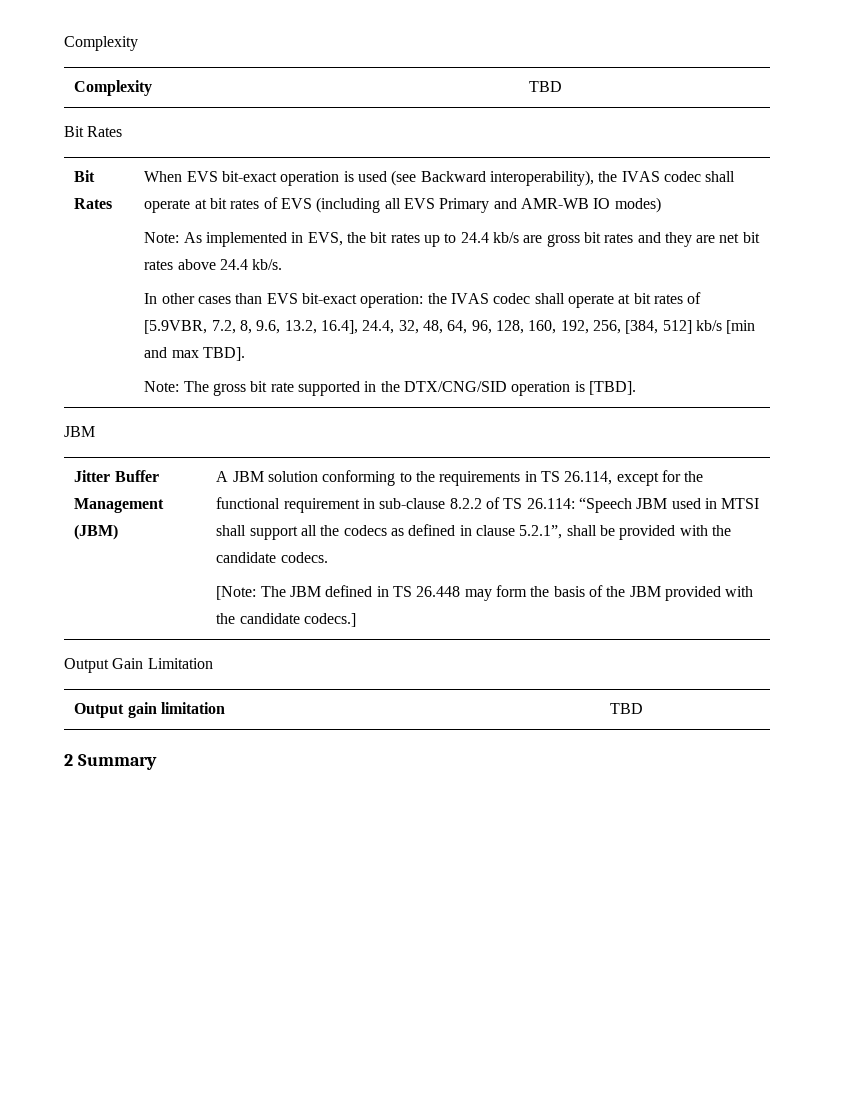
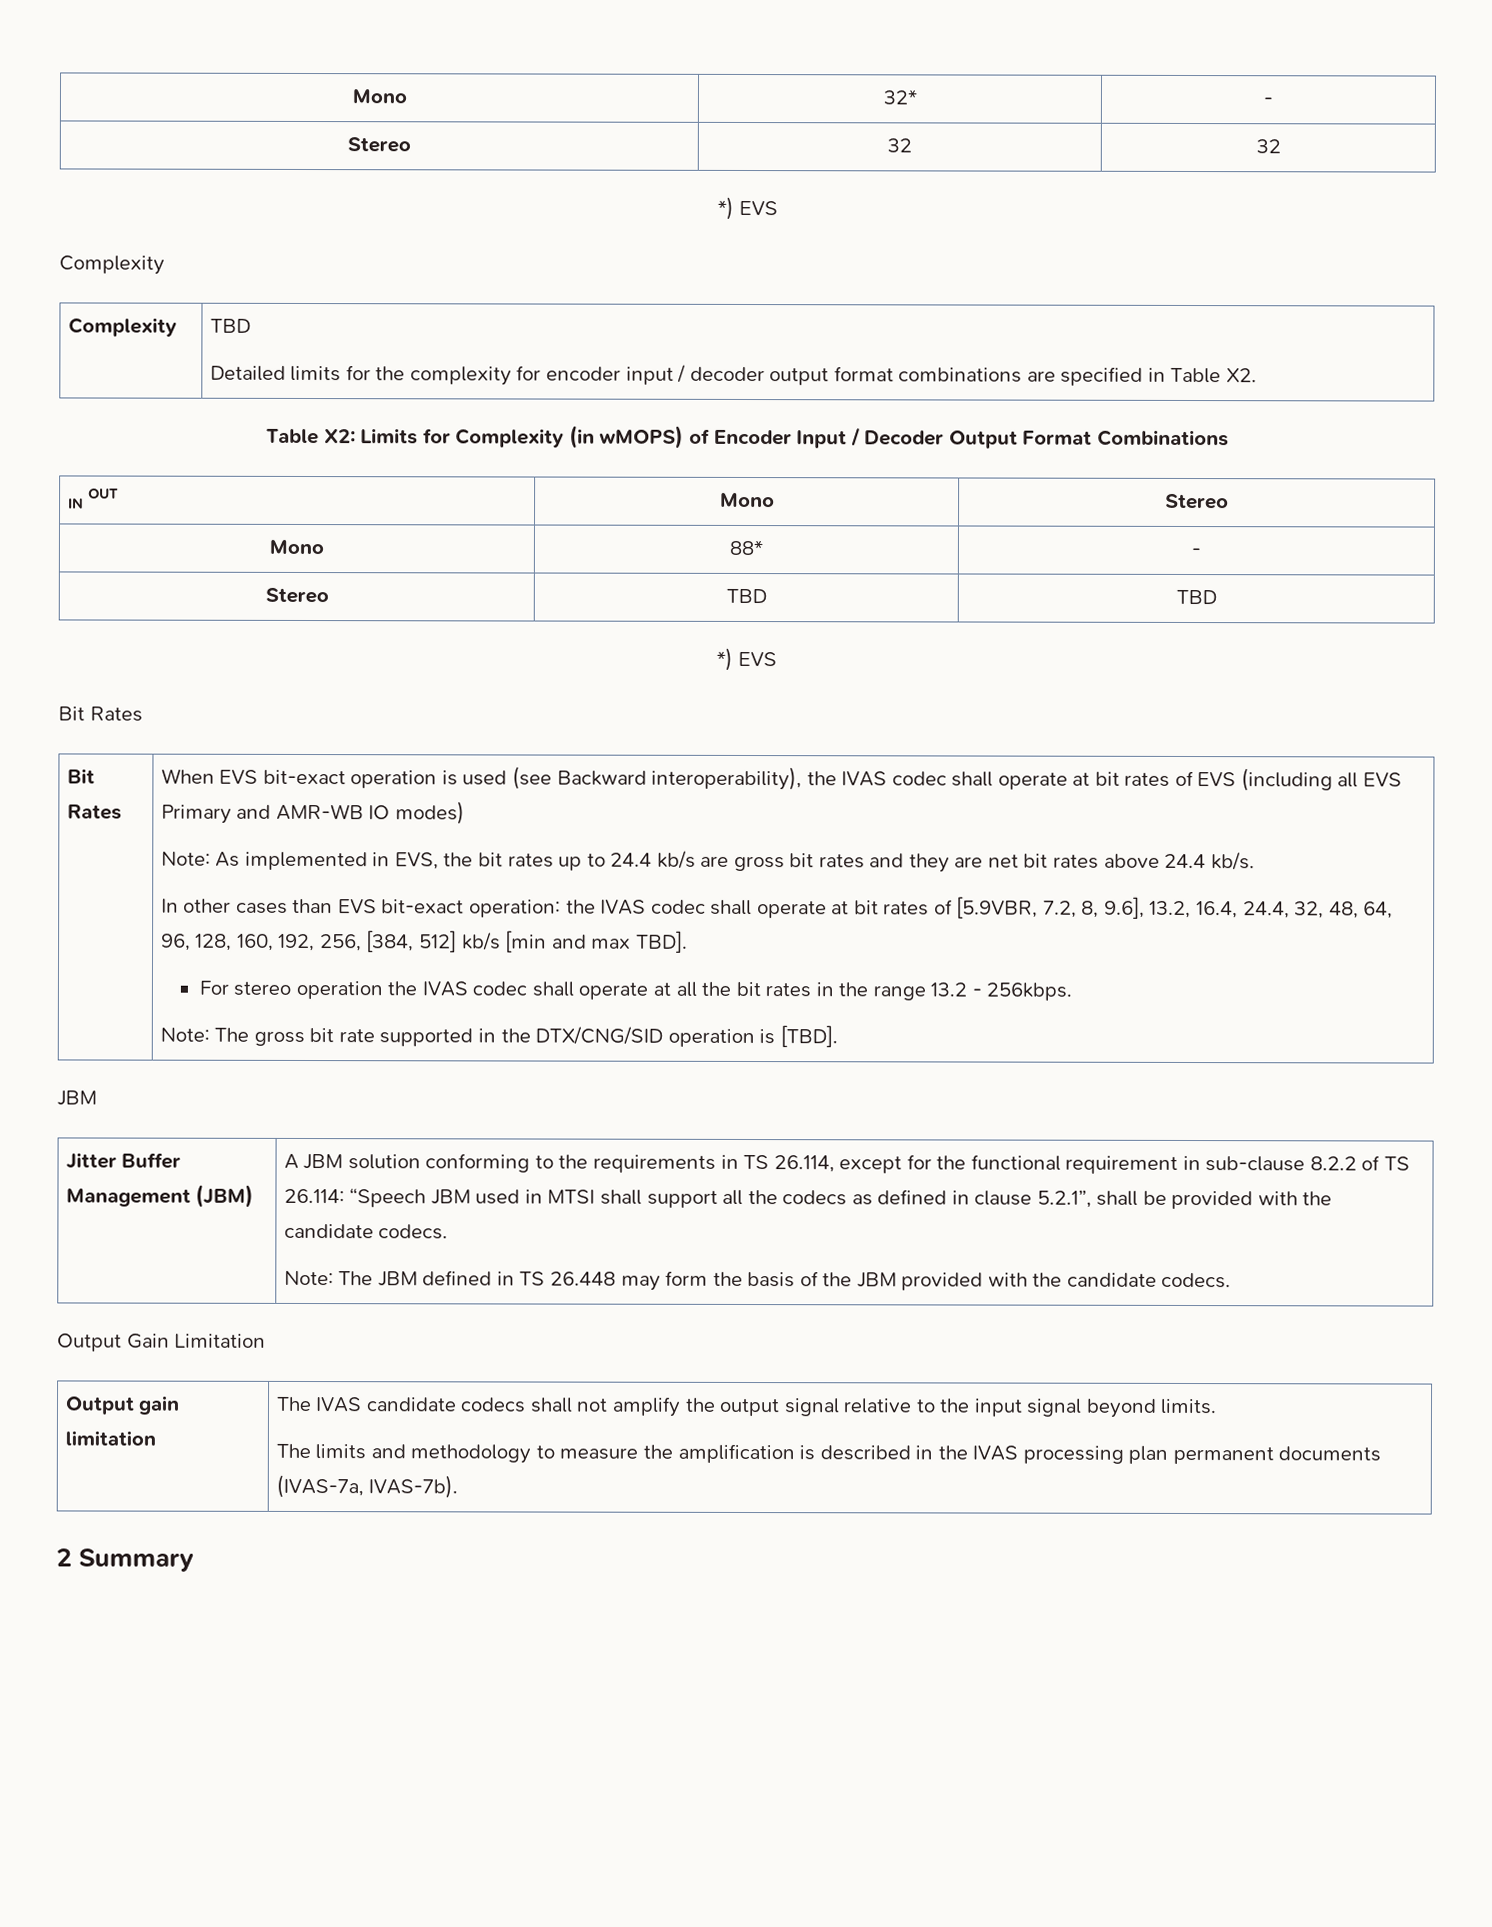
[64,36,138,51] [74,80,153,96] [529,81,563,92] Complexity // Complexity | TBD -> [351,89,407,104] [882,89,917,105] [1263,97,1273,106] [347,137,411,153] [887,138,913,153] [1255,139,1281,154] [717,196,778,220] [59,255,165,275] [67,317,177,337] [209,318,251,333] [209,364,1257,386] [266,425,1229,449] [67,488,120,509] [719,492,775,508] [1165,493,1229,510] [269,539,324,555] [729,539,764,556] [1191,548,1201,557] [264,587,329,604] [725,588,767,604] [1175,589,1217,605] [716,647,777,671] Mono | 32* | - // Stereo | 32 | 32 // *) EVS // Complexity // Complexity | TBD // Detailed limits for the complexity for encoder input / decoder output format combinations are specified in Table X2. // Table X2: Limits for Complexity (in wMOPS) of Encoder Input / Decoder Output Format Combinations // IN OUT | Mono | Stereo // Mono | 88* | - // Stereo | TBD | TBD // *) EVS
[256,320,358,334] 9.6, 13.2, 16.4], -> [1103,896,1239,919] 9.6], 13.2, 16.4,
(246, 354) none -> [198,980,1073,1001] // For stereo operation the IVAS codec shall operate at all the bit rates in the range 13.2 - 256kbps.
[216,586,257,600] [Note: -> [283,1270,334,1286] Note:
[304,613,357,627] codecs.] -> [1161,1272,1232,1289] codecs.
[610,703,644,714] TBD -> [275,1396,1218,1418] [275,1443,1382,1465] [275,1474,459,1499] The IVAS candidate codecs shall not amplify the output signal relative to the input signal beyond limits. // The limits and methodology to measure the amplification is described in the IVAS processing plan permanent documents (IVAS-7a, IVAS-7b).

